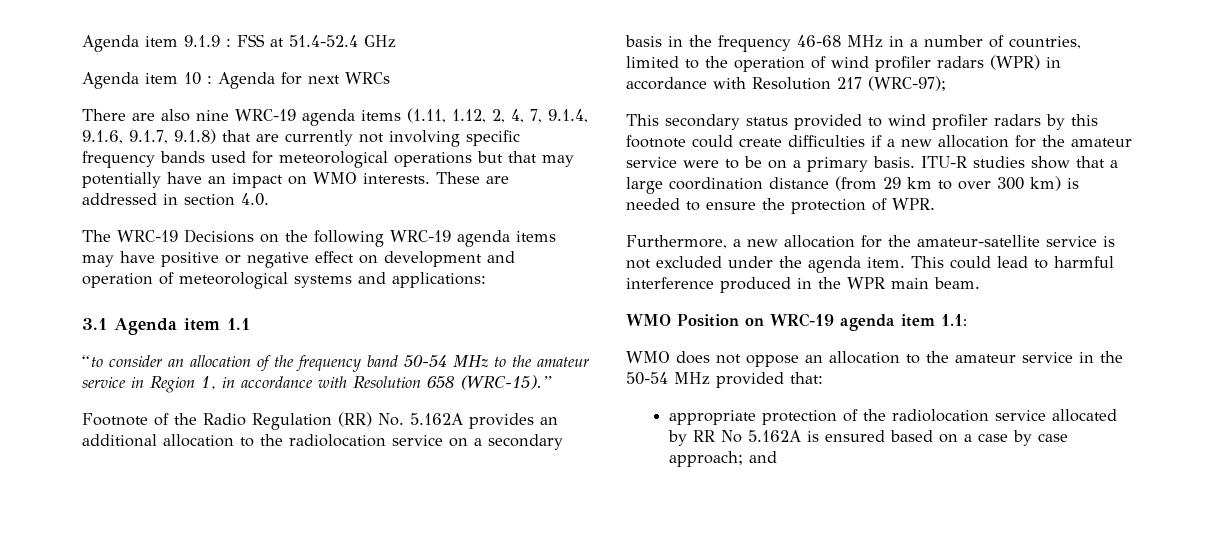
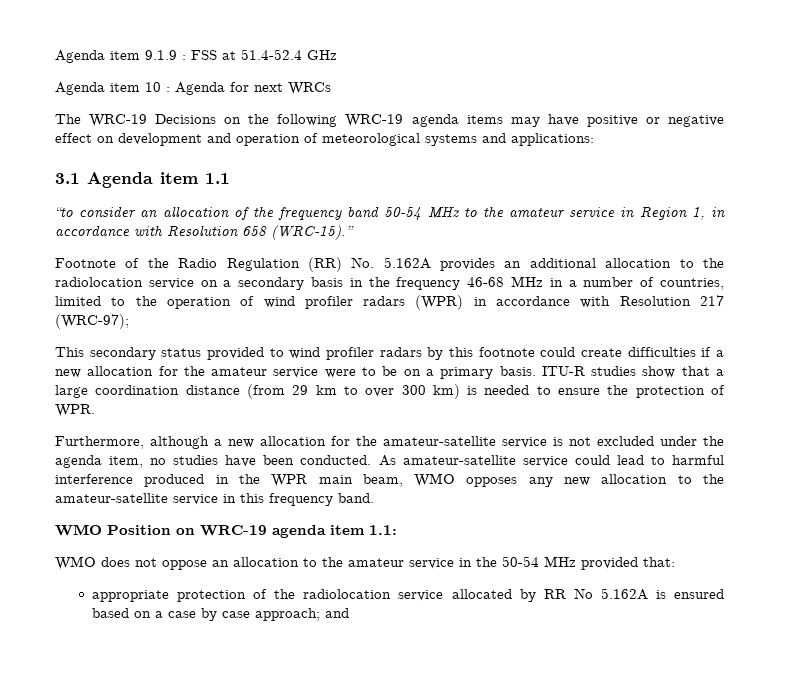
[82,108,588,126] [82,129,520,147] [82,151,574,168] [82,172,509,188] [82,193,269,206] // There are also nine WRC-19 agenda items (1.11, 1.12, 2, 4, 7, 9.1.4, 9.1.6, 9.1.7, 9.1.8) that are currently not involving specific frequency bands used for meteorological operations but that may potentially have an impact on WMO interests. These are addressed in section 4.0. -> (331, 88) none
(727, 242) none -> [150,436,209,449] although
[867,256,944,268] item. This -> [109,455,568,468] item, no studies have been conducted. As amateur-satellite service
[934,277,980,289] beam. -> [362,473,724,487] [55,493,374,506] beam, WMO opposes any new allocation to the amateur-satellite service in this frequency band.

